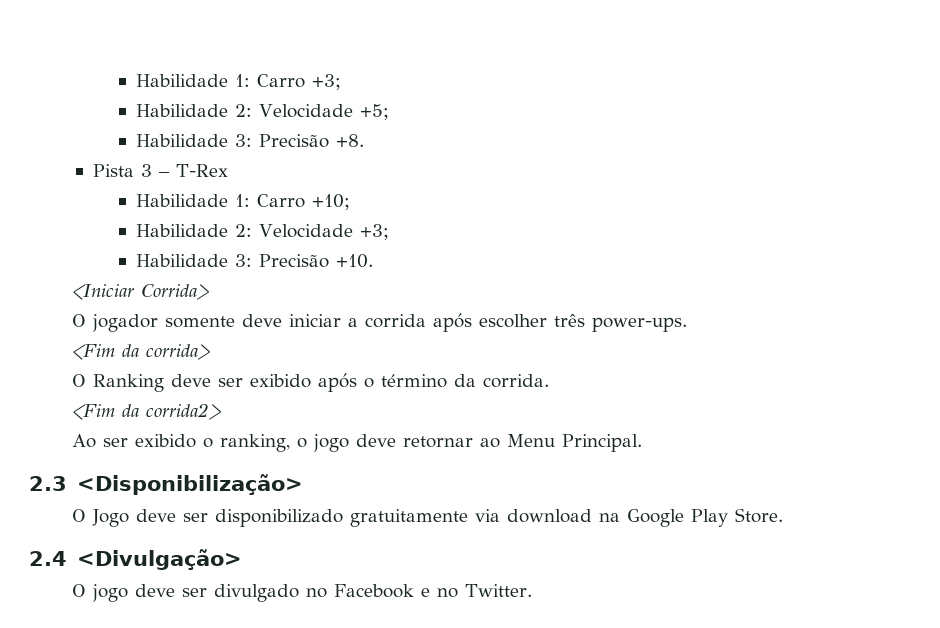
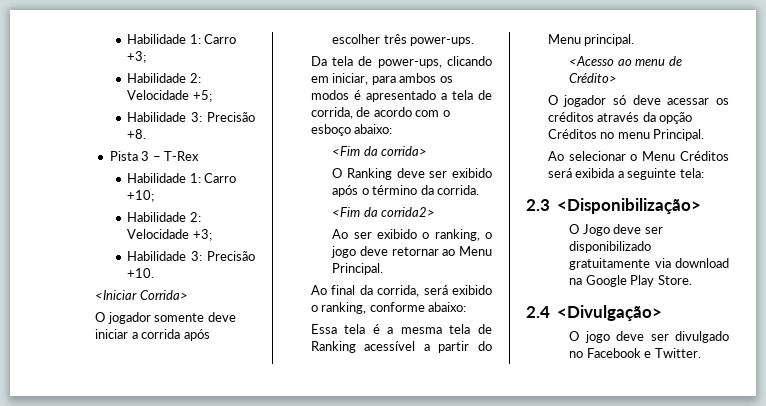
(687, 324) none -> [310,56,492,68] [310,73,453,85] [310,90,492,102] [310,107,450,119] [310,124,393,136] // Da tela de power-ups, clicando em iniciar, para ambos os modos é apresentado a tela de corrida, de acordo com o esboço abaixo:
(642, 443) none -> [310,285,492,297] [310,302,467,314] [310,324,492,334] [310,341,492,353] [547,34,635,46] [569,56,682,66] [569,73,618,83] [547,95,729,107] [547,112,693,124] [547,129,705,141] [547,151,729,161] [547,168,704,180] // Ao final da corrida, será exibido o ranking, conforme abaixo: // Essa tela é a mesma tela de Ranking acessível a partir do Menu principal. // <Acesso ao menu de Crédito> // O jogador só deve acessar os créditos através da opção Créditos no menu Principal. // Ao selecionar o Menu Créditos será exibida a seguinte tela:
[436,588,458,598] no -> (652, 354) none

